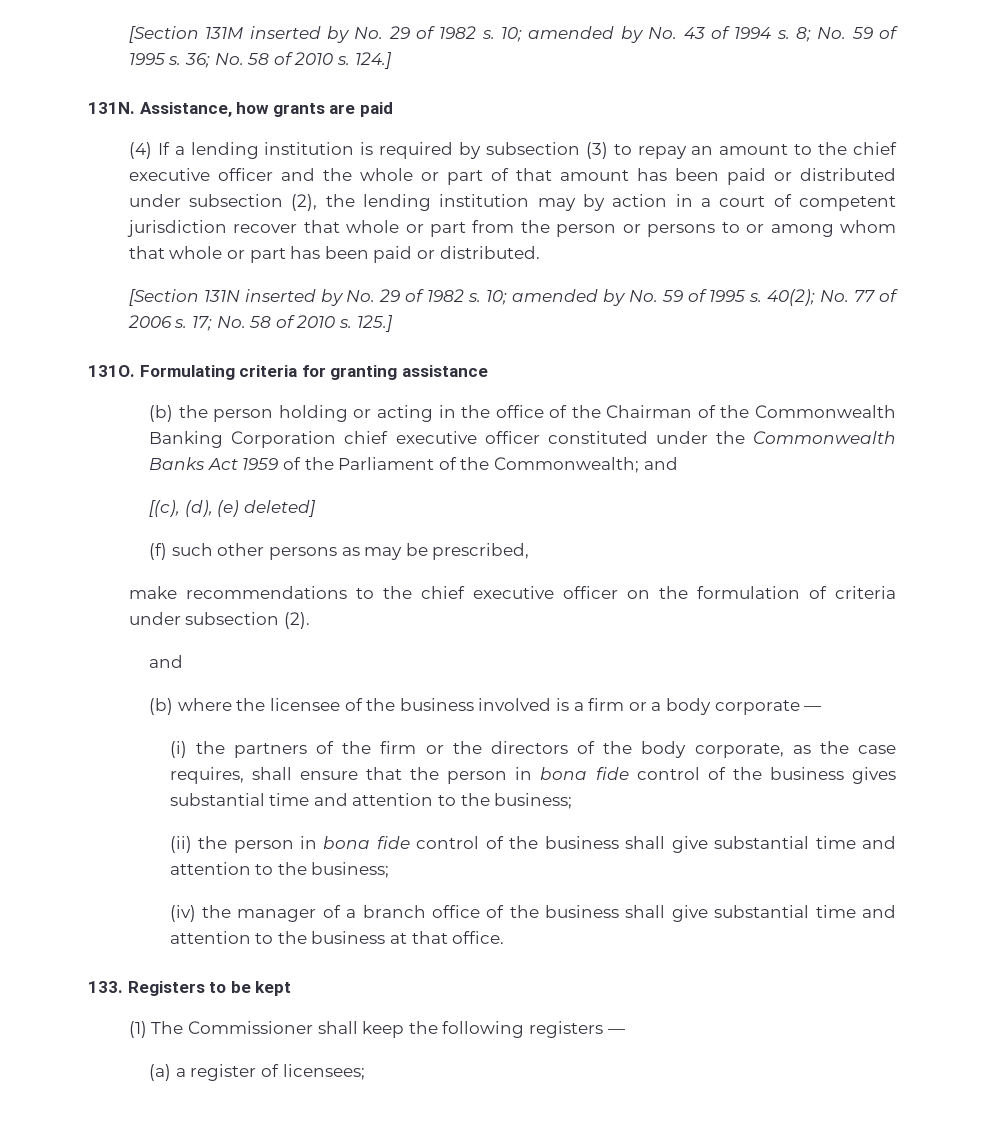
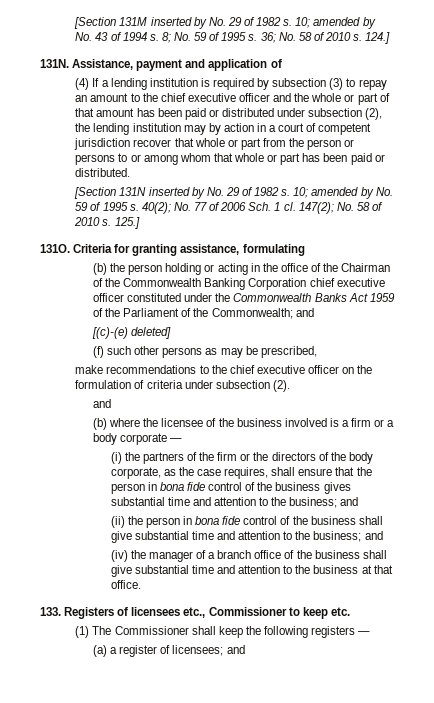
[236,102,393,117] how grants are paid -> [136,59,282,71] payment and application of
[174,316,213,331] s. 17; -> [248,202,334,214] Sch. 1 cl. 147(2);
[139,365,488,380] Formulating criteria for granting assistance -> [73,244,305,256] Criteria for granting assistance, formulating
[149,500,240,517] [(c), (d), (e) -> [92,327,129,339] [(c)-(e)
(573, 801) none -> [340,497,359,506] and
(390, 870) none -> [364,531,383,540] and
[209,981,292,996] to be kept -> [117,607,350,619] of licensees etc., Commissioner to keep etc.
(365, 1072) none -> [226,645,245,654] and

